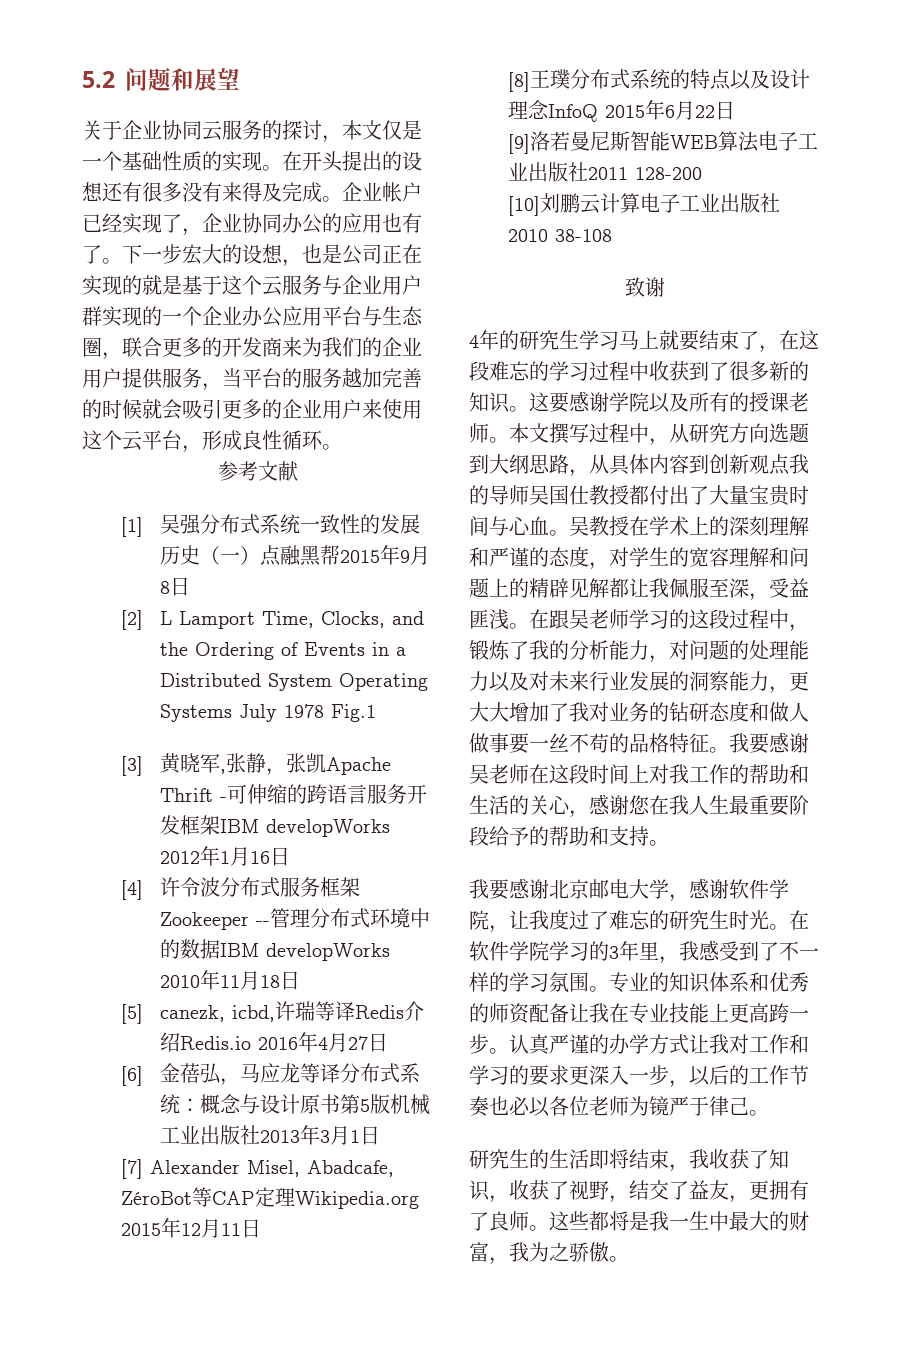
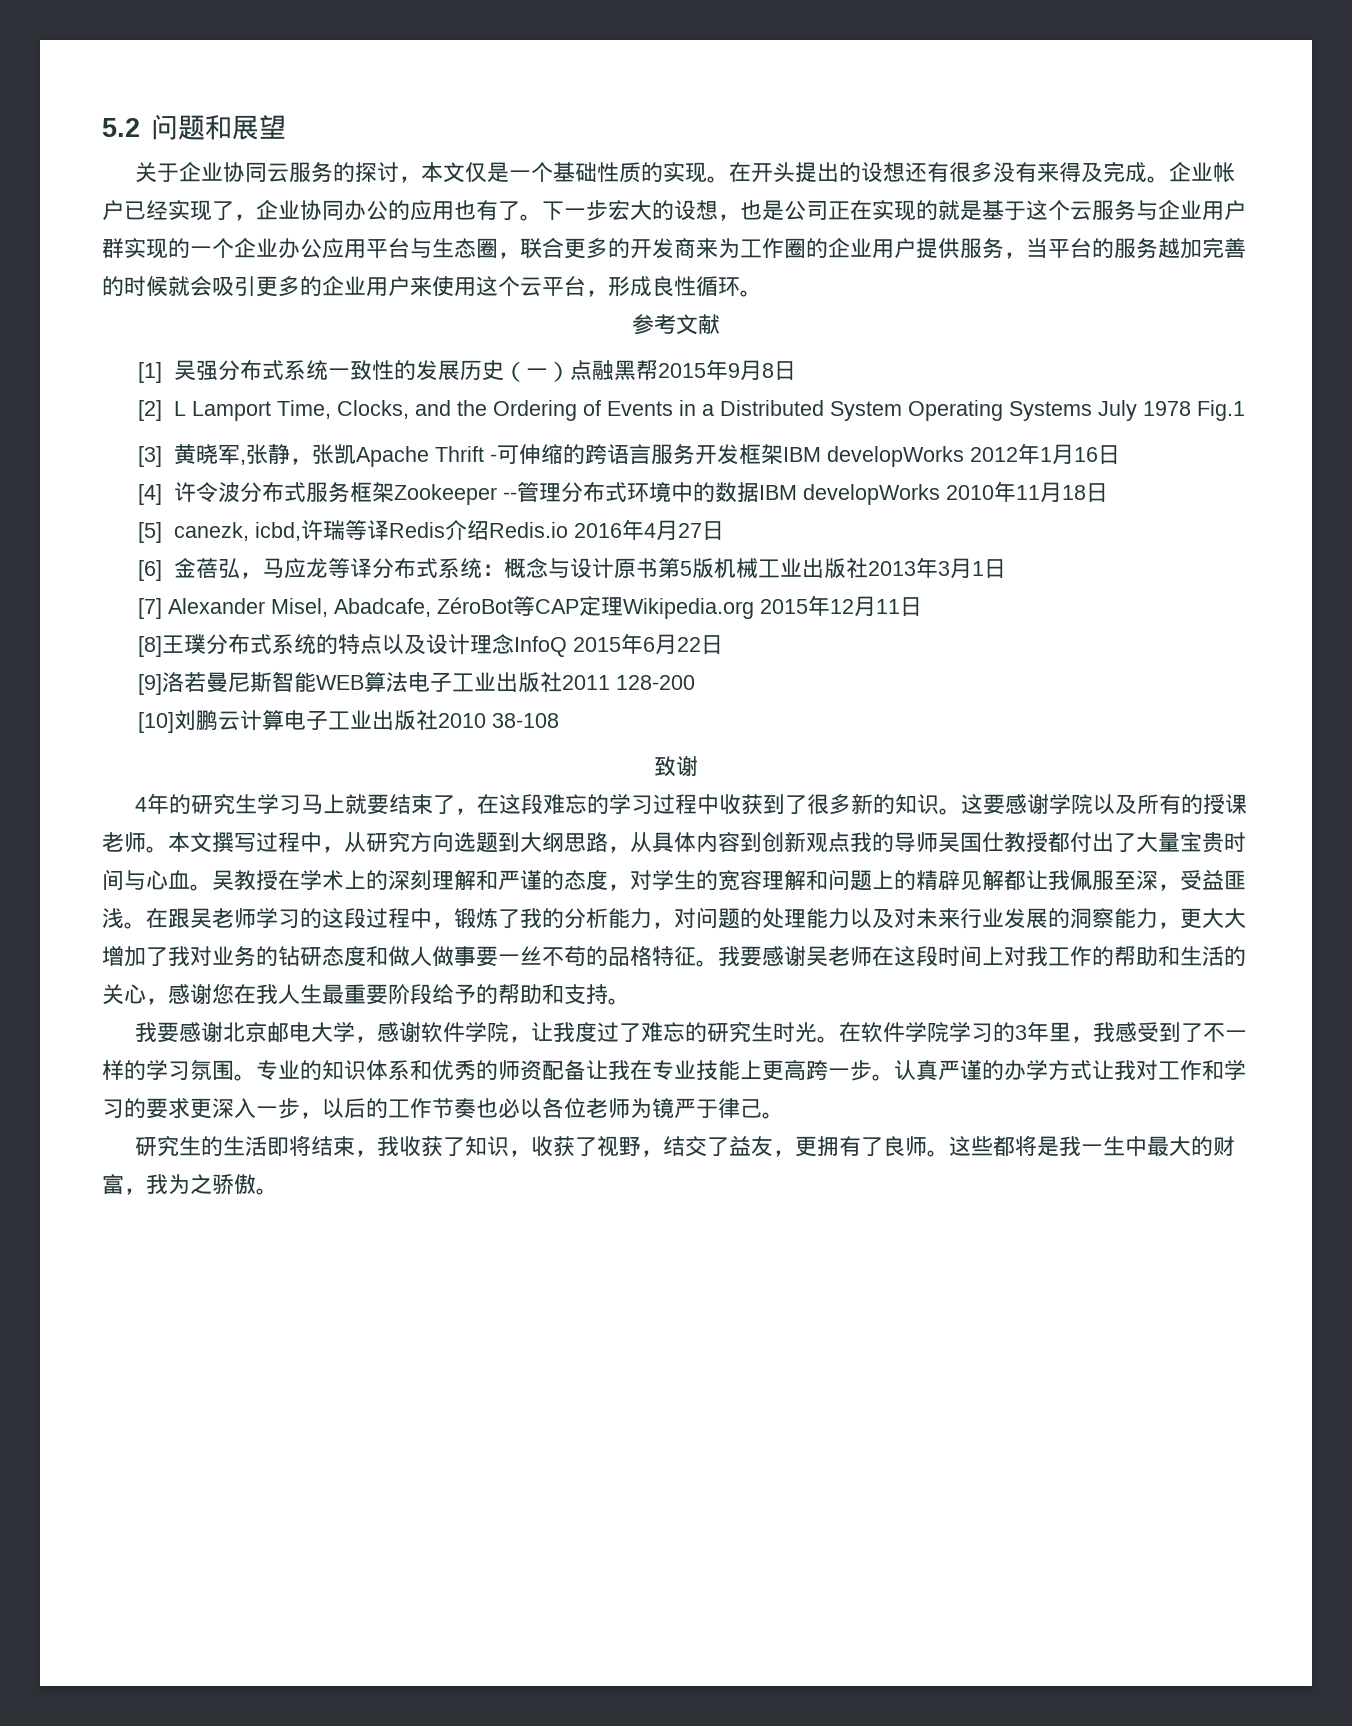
[322,337,362,357] 我们 -> [740,238,806,258] 工作圈

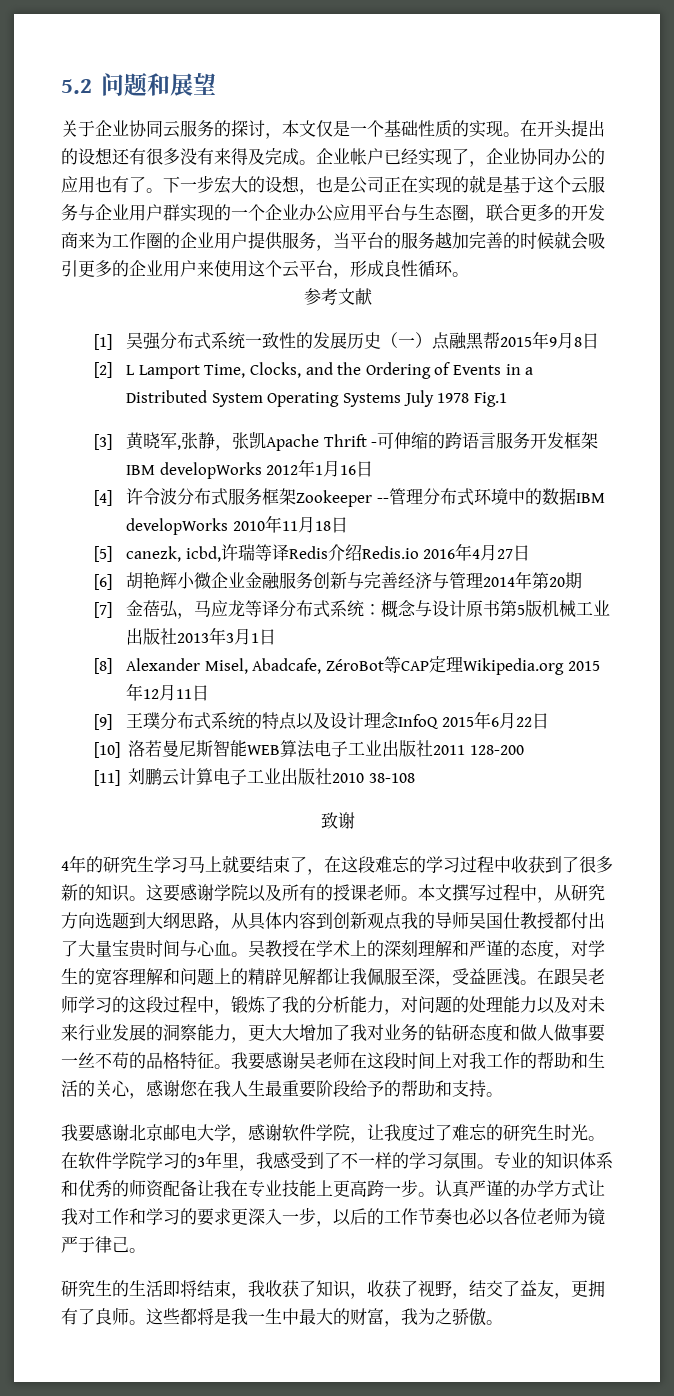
(162, 570) none -> [126,571,583,590] [93,602,112,618] 胡艳辉小微企业金融服务创新与完善经济与管理2014年第20期 // [7]
[137,598,162,619] [7] -> [93,658,112,674] [8]
[137,636,162,657] [8] -> [93,714,112,730] [9]
[137,674,162,695] [9] -> [93,742,120,758] [10]
[137,712,174,733] [10] -> [93,770,120,786] [11]

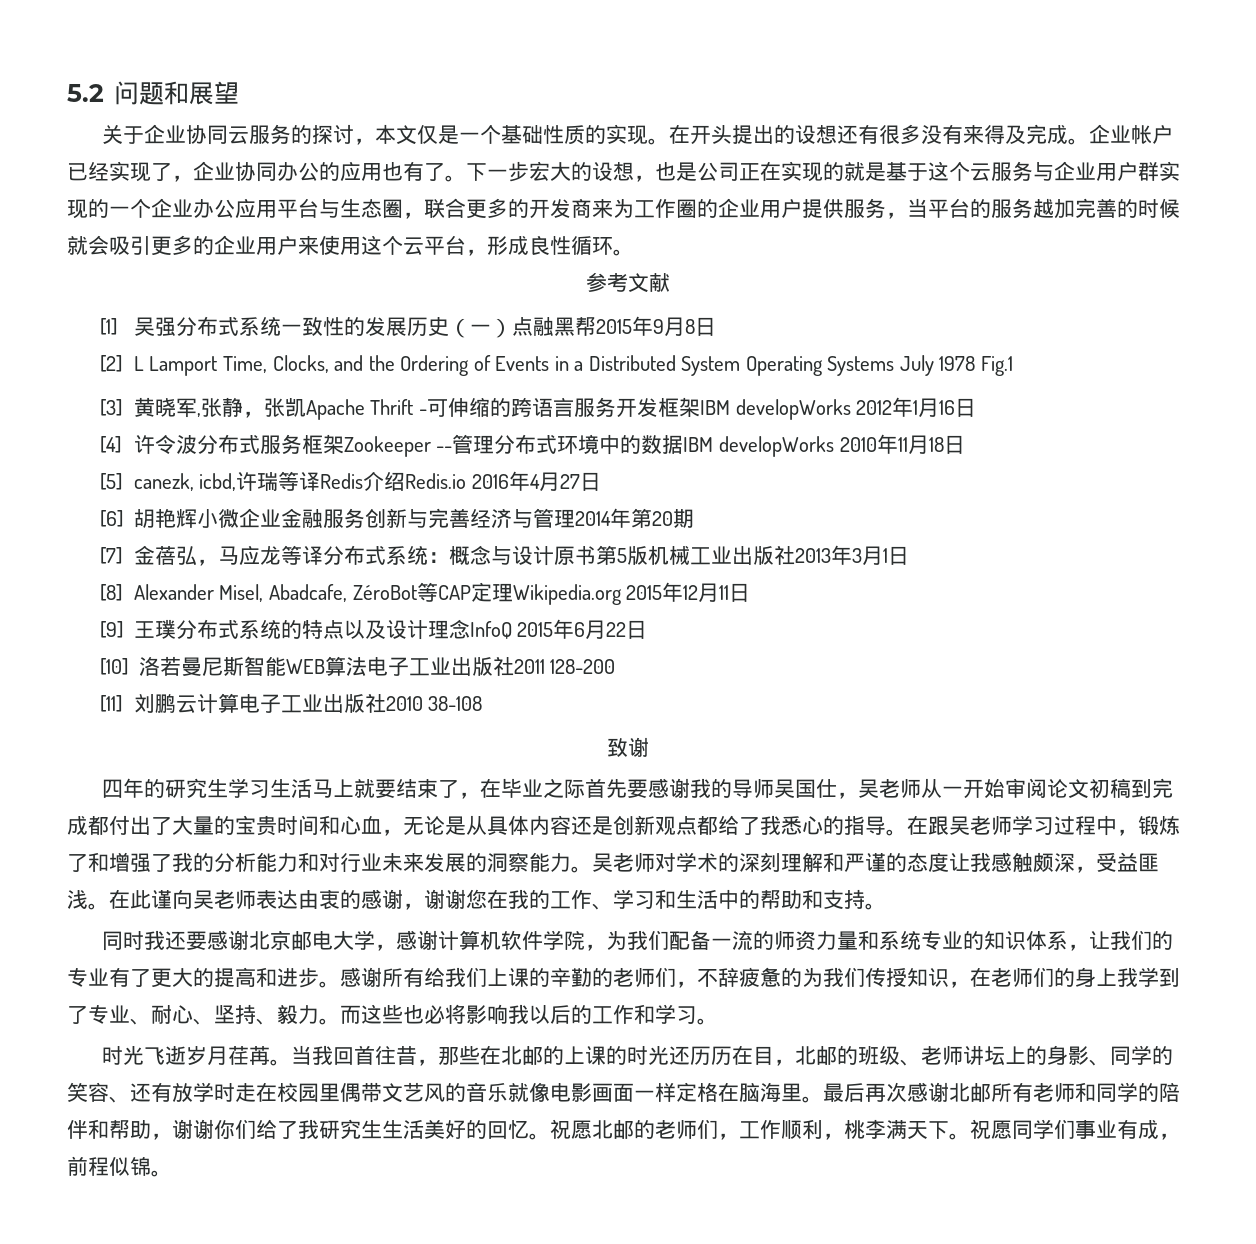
[61,861,69,871] 4 -> [102,779,124,798] 四
(188, 865) none -> [270,779,313,798] 生活
[341,856,613,873] [61,883,605,903] [61,911,554,931] 这段难忘的学习过程中收获到了很多新的知识。这要感谢学院以及所有的授课老师。本文撰写过程中，从研究方向选题到大纲思路，从具体内容到创新观点我的导师吴国仕教授 -> [501,778,1174,799] [67,816,88,835] 毕业之际首先要感谢我的导师吴国仕，吴老师从一开始审阅论文初稿到完成
(112, 948) none -> [214,816,235,835] 的
[180,940,367,958] 与心血。吴教授在学术上 -> [319,815,1180,836] [67,852,718,873] 和心血，无论是从具体内容还是创新观点都给了我悉心的指导。在跟吴老师学习过程中，锻炼了和增强了我的分析能力和对行业未来发展的洞察能力。吴老师对学术
[554,940,605,959] [61,968,605,987] [61,995,605,1015] [61,1024,605,1043] [61,1051,605,1070] [61,1080,384,1099] ，对学生的宽容理解和问题上的精辟见解都让我佩服至深，受益匪浅。在跟吴老师学习的这段过程中，锻炼了我的分析能力，对问题的处理能力以及对未来行业发展的洞察能力，更大大增加了我对业务的钻研态度和做人做事要一丝不苟的品格特征。我要感谢吴老师在这段时间上对我工作的帮助和生活的关心，感谢您在我人生最重要阶段给予 -> [949,852,1159,873] [67,889,739,910] 让我感触颇深，受益匪浅。在此谨向吴老师表达由衷的感谢，谢谢您在我的工作、学习和生活中
[61,1124,78,1141] 我 -> [102,930,187,951] 同时我还
(282, 1132) none -> [438,930,502,951] 计算机
[367,1124,605,1141] [61,1151,613,1171] [61,1179,605,1198] [61,1207,605,1227] [61,1236,146,1253] [61,1280,605,1299] [61,1307,486,1327] 让我度过了难忘的研究生时光。在软件学院学习的3年里，我感受到了不一样的学习氛围。专业的知识体系和优秀的师资配备让我在专业技能上更高跨一步。认真严谨的办学方式让我对工作和学习的要求更深入一步，以后的工作节奏也必以各位老师为镜严于律己。 // 研究生的生活即将结束，我收获了知识，收获了视野，结交了益友，更拥有了良师。这些都将是我一生中最大的财富，我为之骄傲 -> [606,930,1174,951] [67,967,1180,988] [67,1004,718,1025] [102,1045,1174,1066] [67,1082,1180,1103] [67,1119,1180,1140] [67,1156,151,1176] 为我们配备一流的师资力量和系统专业的知识体系，让我们的专业有了更大的提高和进步。感谢所有给我们上课的辛勤的老师们，不辞疲惫的为我们传授知识，在老师们的身上我学到了专业、耐心、坚持、毅力。而这些也必将影响我以后的工作和学习。 // 时光飞逝岁月荏苒。当我回首往昔，那些在北邮的上课的时光还历历在目，北邮的班级、老师讲坛上的身影、同学的笑容、还有放学时走在校园里偶带文艺风的音乐就像电影画面一样定格在脑海里。最后再次感谢北邮所有老师和同学的陪伴和帮助，谢谢你们给了我研究生生活美好的回忆。祝愿北邮的老师们，工作顺利，桃李满天下。祝愿同学们事业有成，前程似锦

